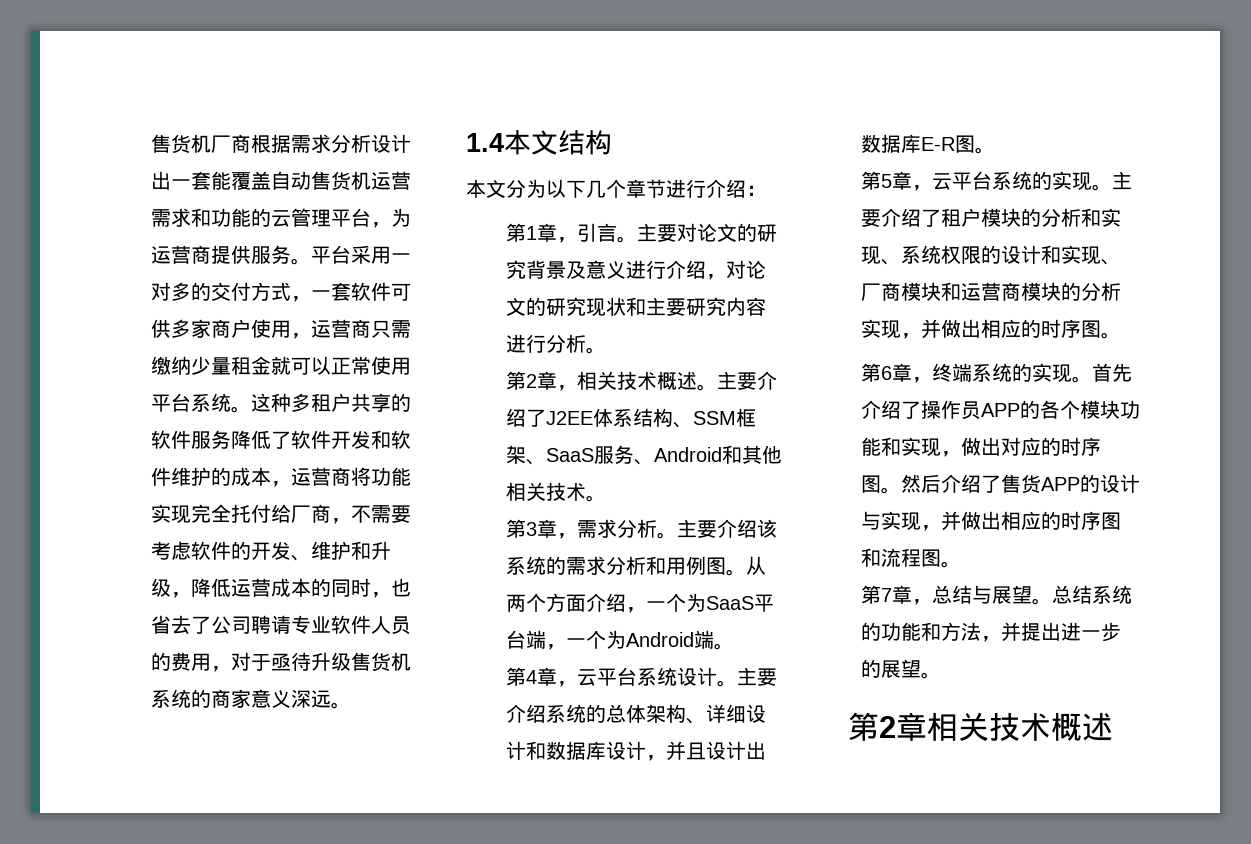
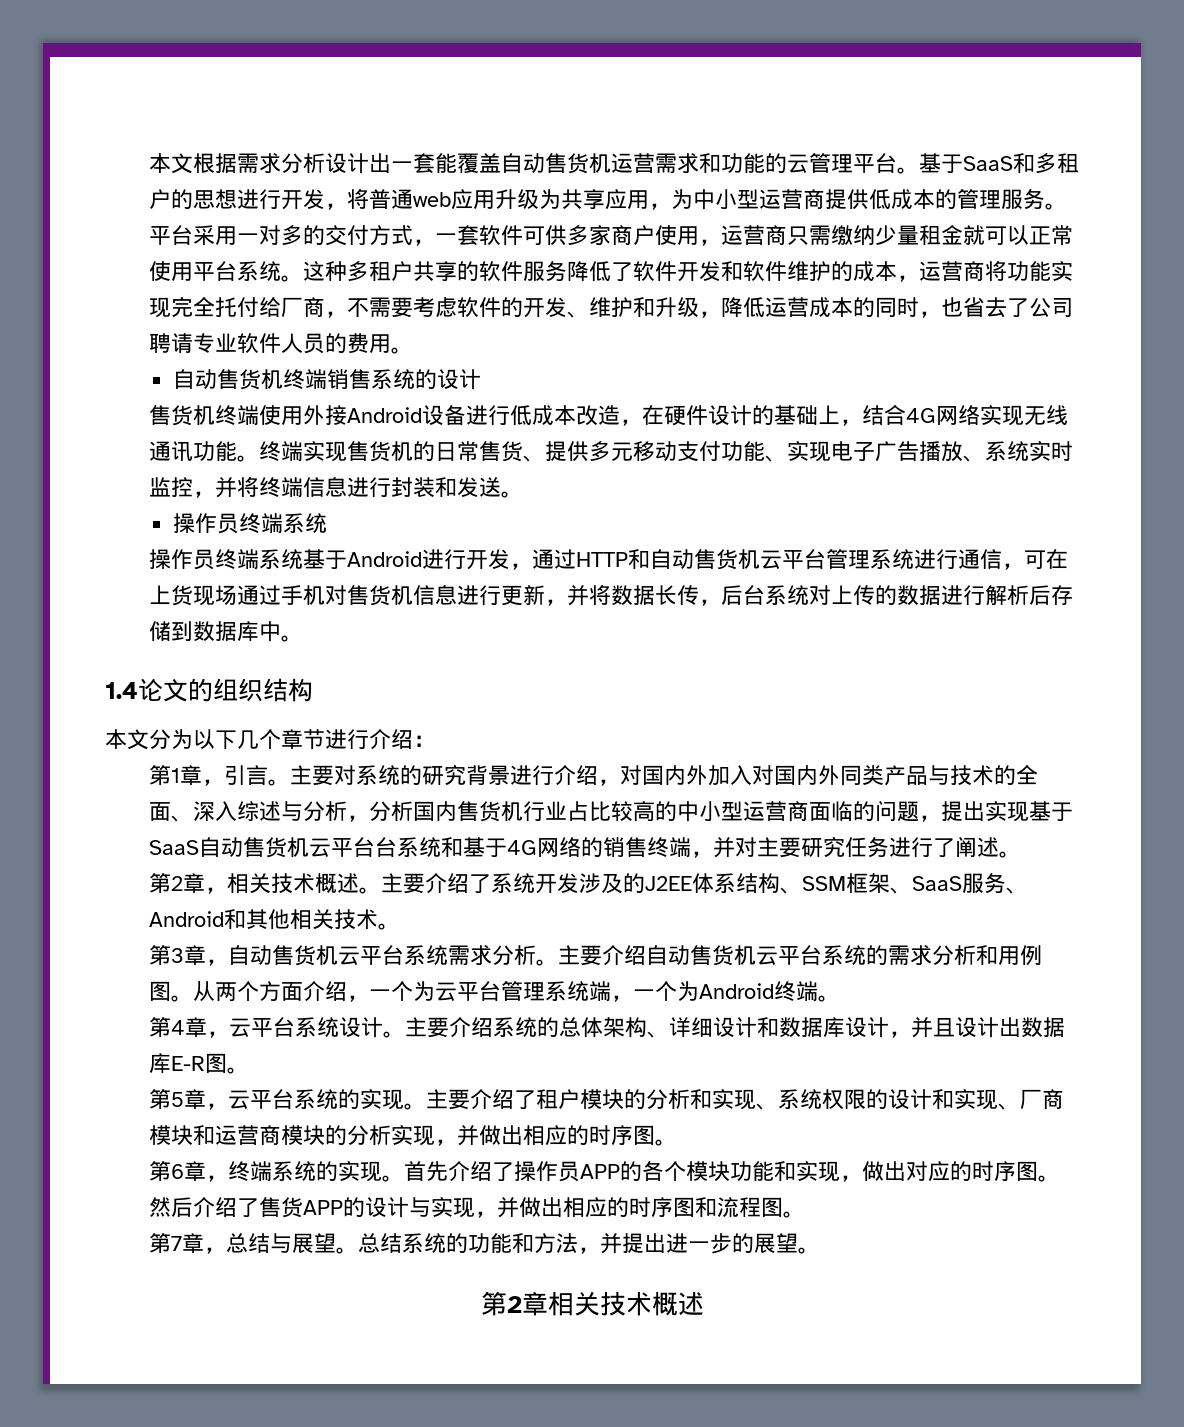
[150,134,251,154] 售货机厂商 -> [148,153,193,174] 本文
[370,208,411,228] [150,245,251,264] ，为运营商提供 -> [896,153,1079,174] [148,188,1001,210] 。基于SaaS和多租户的思想进行开发，将普通web应用升级为共享应用，为中小型运营商提供低成本的管理
[210,652,411,672] [150,689,331,708] ，对于亟待升级售货机系统的商家意义深远 -> [390,347,413,354] [173,369,482,390] [148,404,1068,426] [148,441,1073,462] [148,476,523,498] [173,513,328,534] [148,549,1068,570] [148,584,1073,606] [148,621,281,642] 。 // 自动售货机终端销售系统的设计 // 售货机终端使用外接Android设备进行低成本改造，在硬件设计的基础上，结合4G网络实现无线通讯功能。终端实现售货机的日常售货、提供多元移动支付功能、实现电子广告播放、系统实时监控，并将终端信息进行封装和发送。 // 操作员终端系统 // 操作员终端系统基于Android进行开发，通过HTTP和自动售货机云平台管理系统进行通信，可在上货现场通过手机对售货机信息进行更新，并将数据长传，后台系统对上传的数据进行解析后存储到数据库中
[504,130,558,155] 本文 -> [138,678,263,702] 论文的组织
[696,223,737,242] 论文 -> [355,765,400,785] 系统
[565,260,626,279] 及意义 -> (510, 775) none
[745,260,766,279] [505,297,766,317] [505,334,586,353] 论文的研究现状和主要研究内容进行分析 -> [641,765,1038,786] [148,800,1073,822] [148,836,999,858] 国内外加入对国内外同类产品与技术的全面、深入综述与分析，分析国内售货机行业占比较高的中小型运营商面临的问题，提出实现基于SaaS自动售货机云平台台系统和基于4G网络的销售终端，并对主要研究任务进行了阐述
(546, 418) none -> [490,873,645,894] 系统开发涉及的
(577, 536) none -> [227,945,448,966] 自动售货机云平台系统
[756,519,777,538] 该 -> [645,945,822,966] 自动售货机云平台
[705,594,774,612] [505,630,526,649] SaaS平台 -> [434,981,589,1001] 云平台管理系统
(694, 639) none -> [773,981,796,1001] 终

